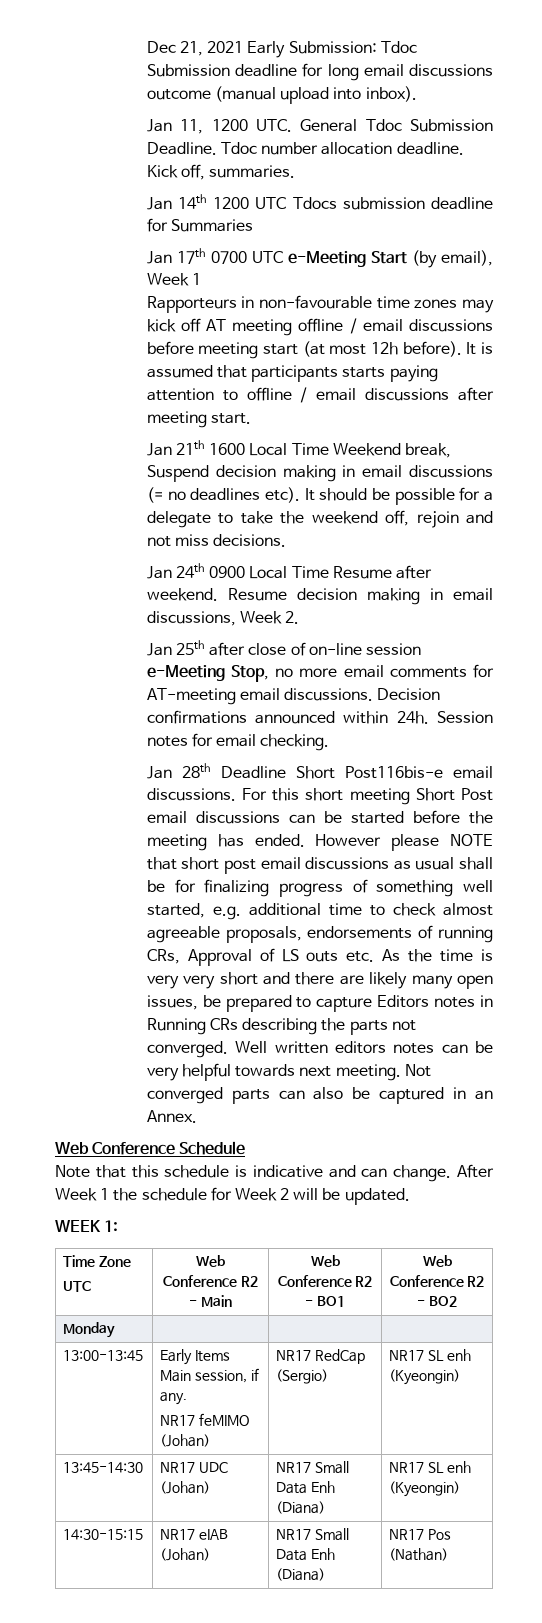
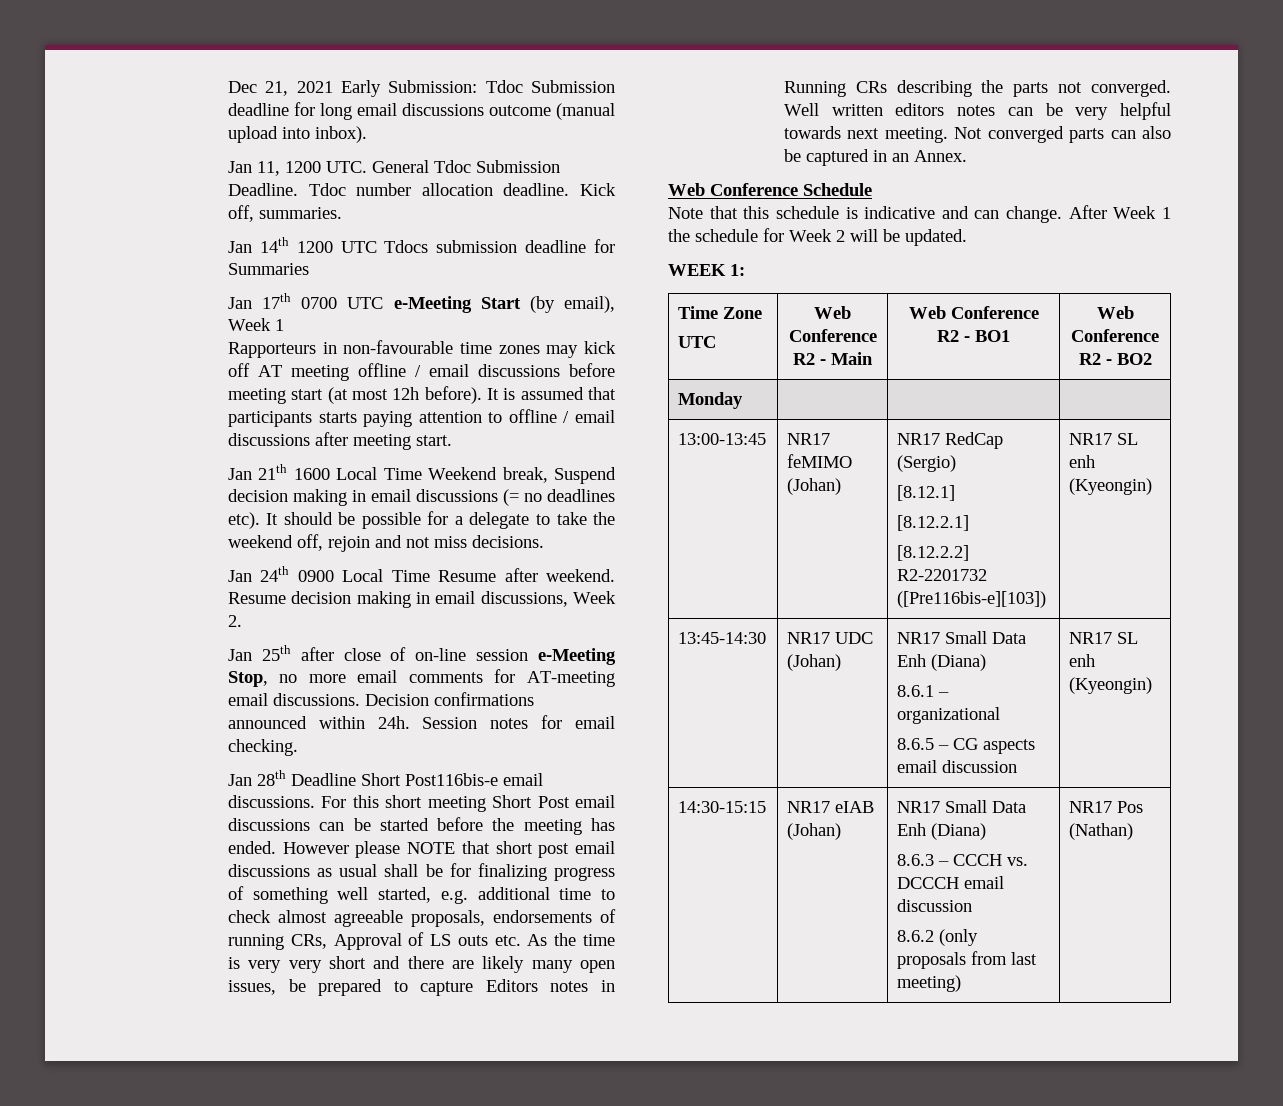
[160,1349,230,1365] [160,1368,259,1383] [160,1392,188,1405] Early Items Main session, if any. // -> (767, 439) none
(329, 1376) none -> [897,485,956,501] [897,515,970,531] [897,545,970,561] [897,569,988,581] [897,591,1047,608] // [8.12.1] // [8.12.2.1] // [8.12.2.2] R2-2201732 ([Pre116bis-e][103])
(326, 1507) none -> [897,685,950,697] [897,707,1001,724] [897,738,1036,754] [897,760,1018,773] // 8.6.1 – organizational // 8.6.5 – CG aspects email discussion
(326, 1574) none -> [897,854,1029,866] [897,876,1005,889] [897,899,973,912] [897,929,979,946] [897,951,1038,969] [897,975,962,992] // 8.6.3 – CCCH vs. DCCCH email discussion // 8.6.2 (only proposals from last meeting)

